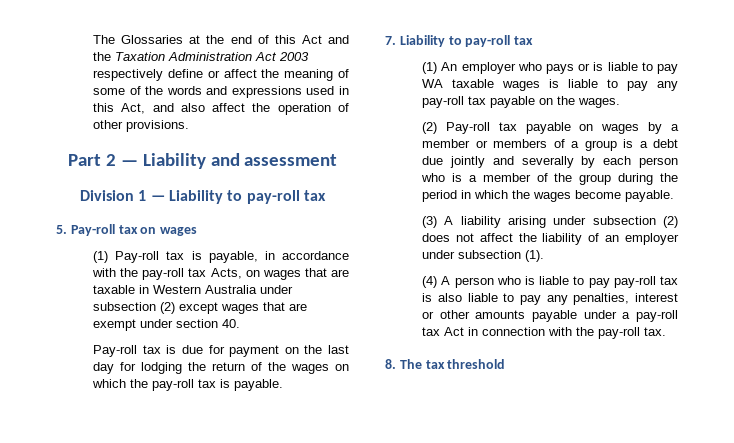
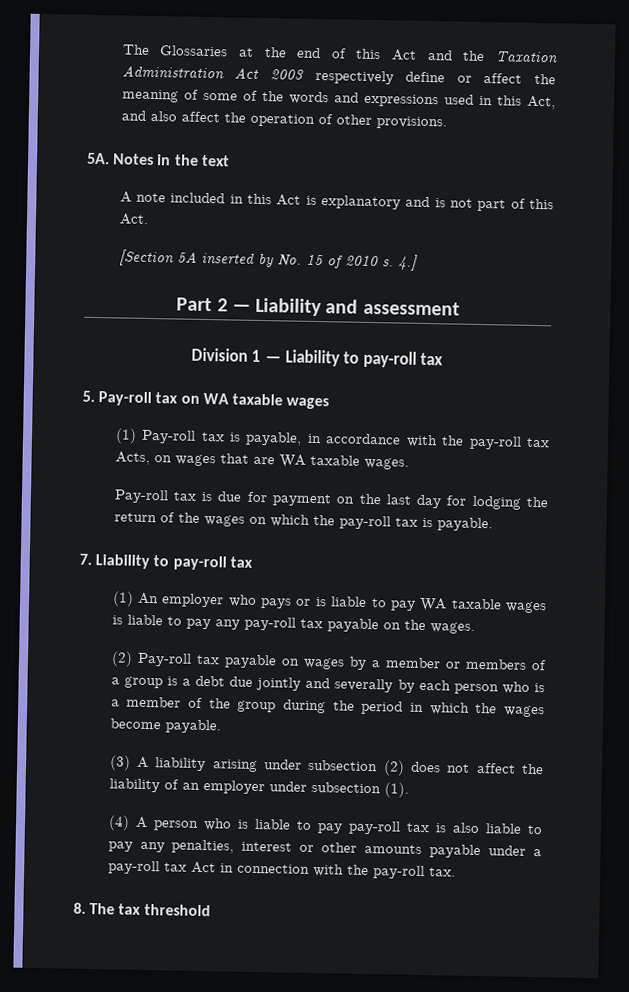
(190, 126) none -> [86,152,230,167] [119,191,554,212] [118,213,149,225] [118,249,418,271] // 5A. Notes in the text // A note included in this Act is explanatory and is not part of this Act. // [Section 5A inserted by No. 15 of 2010 s. 4.]
(157, 230) none -> [202,392,283,406] WA taxable
[93,285,294,294] [93,302,308,314] [93,319,241,331] taxable in Western Australia under subsection (2) except wages that are exempt under section 40. -> [278,454,409,470] WA taxable wages.

